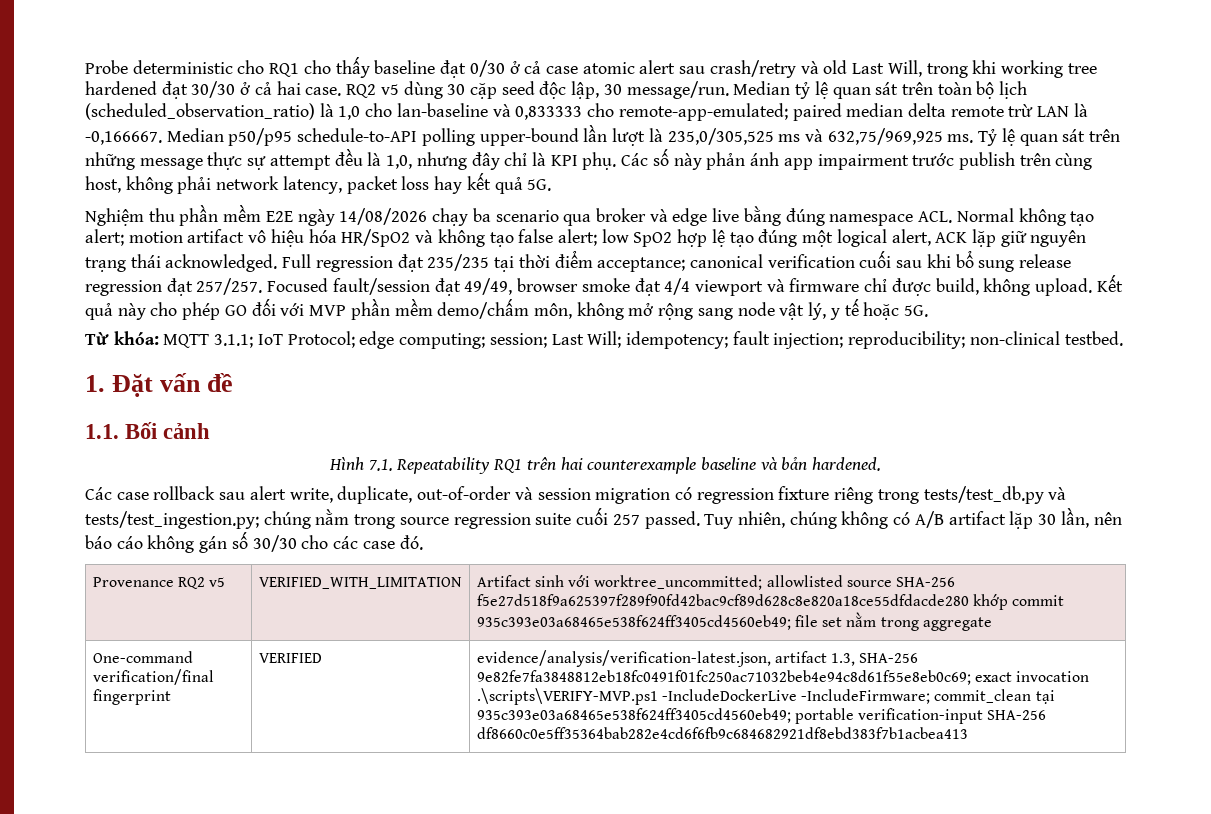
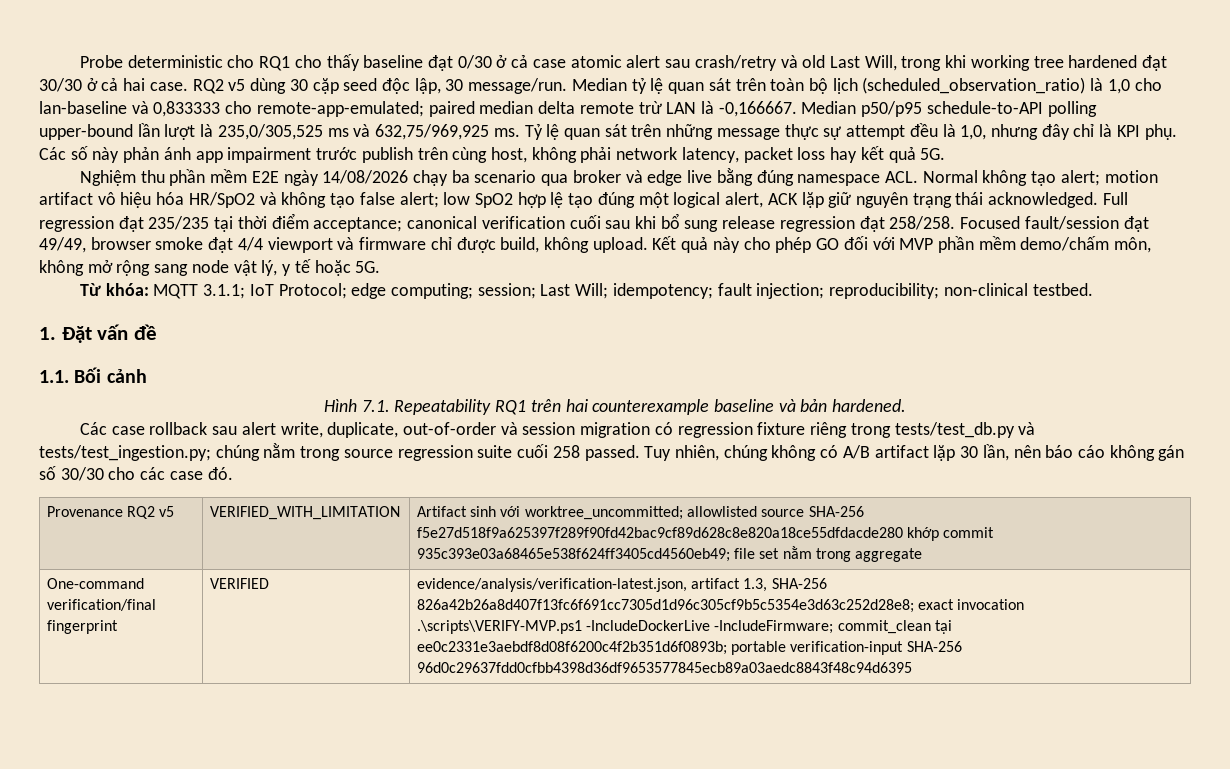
[196,278,263,295] 257/257. -> [889,216,956,230] 258/258.
[612,514,640,525] 257 -> [552,445,580,458] 258
[476,670,971,685] 9e82fe7fa3848812eb18fc0491f01fc250ac71032beb4e94c8d61f55e8eb0c69; -> [416,599,914,613] 826a42b26a8d407f13fc6f691cc7305d1d96c305cf9b5c5354e3d63c252d28e8;
[476,708,791,723] 935c393e03a68465e538f624ff3405cd4560eb49; -> [416,641,727,655] ee0c2331e3aebdf8d08f6200c4f2b351d6f0893b;
[476,727,968,739] df8660c0e5ff35364bab282e4cd6f6fb9c684682921df8ebd383f7b1acbea413 -> [416,662,912,673] 96d0c29637fdd0cfbb4398d36df9653577845ecb89a03aedc8843f48c94d6395

